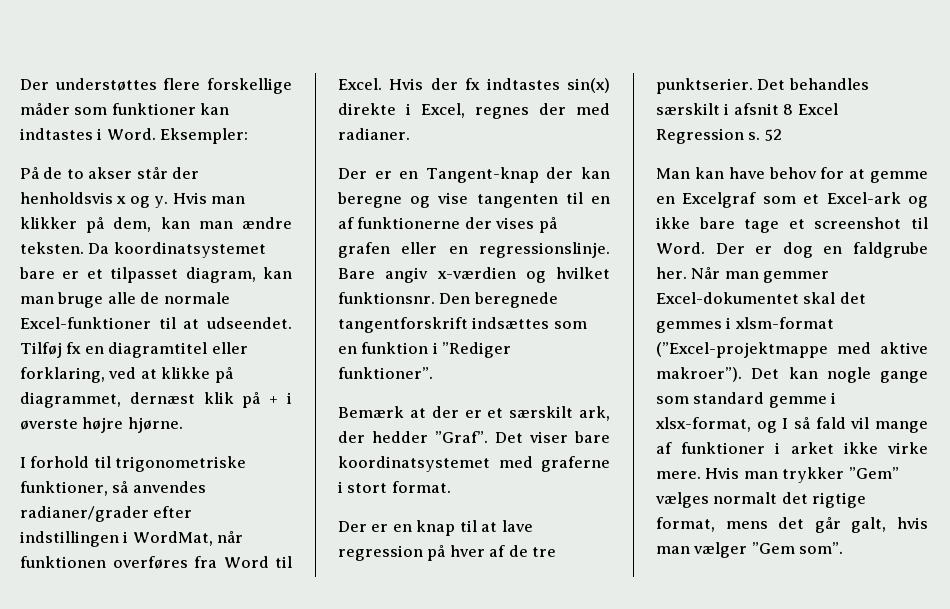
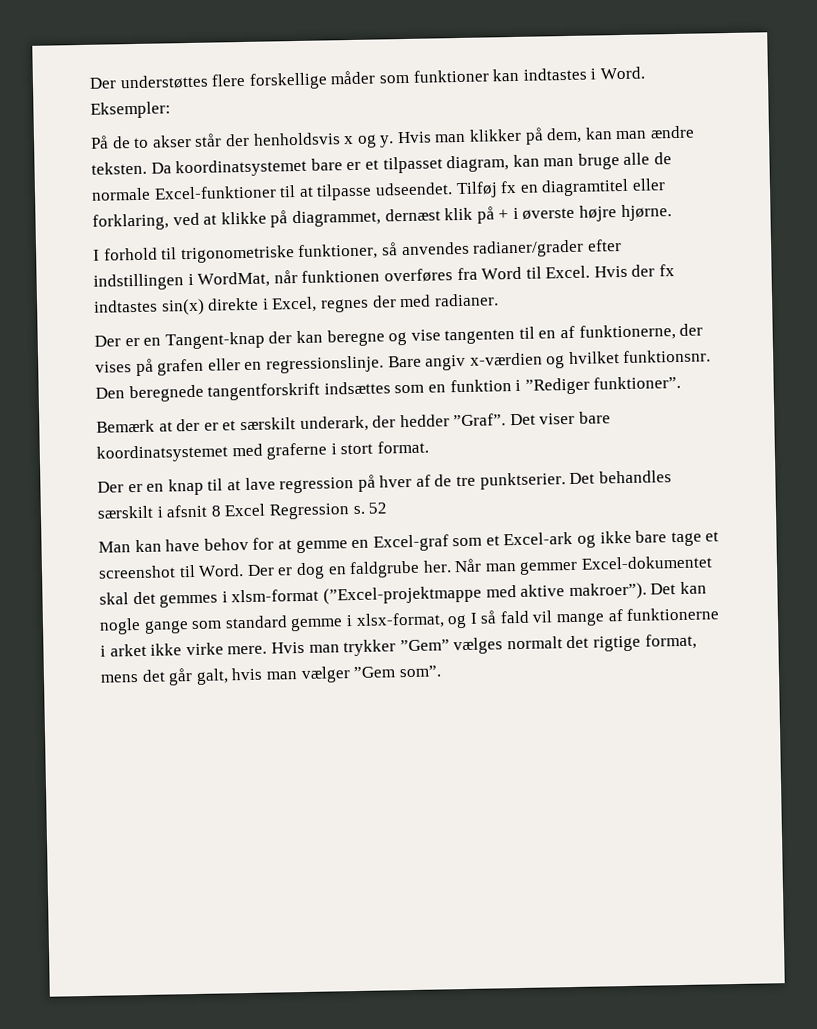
(200, 324) none -> [316,183,373,201] tilpasse
[357,217,461,229] funktionerne -> [578,324,676,341] funktionerne,
[579,406,610,421] ark, -> [299,415,369,433] underark,
[682,192,757,208] Excelgraf -> [372,534,449,552] Excel-graf
[681,442,766,454] funktioner -> [626,607,720,621] funktionerne

